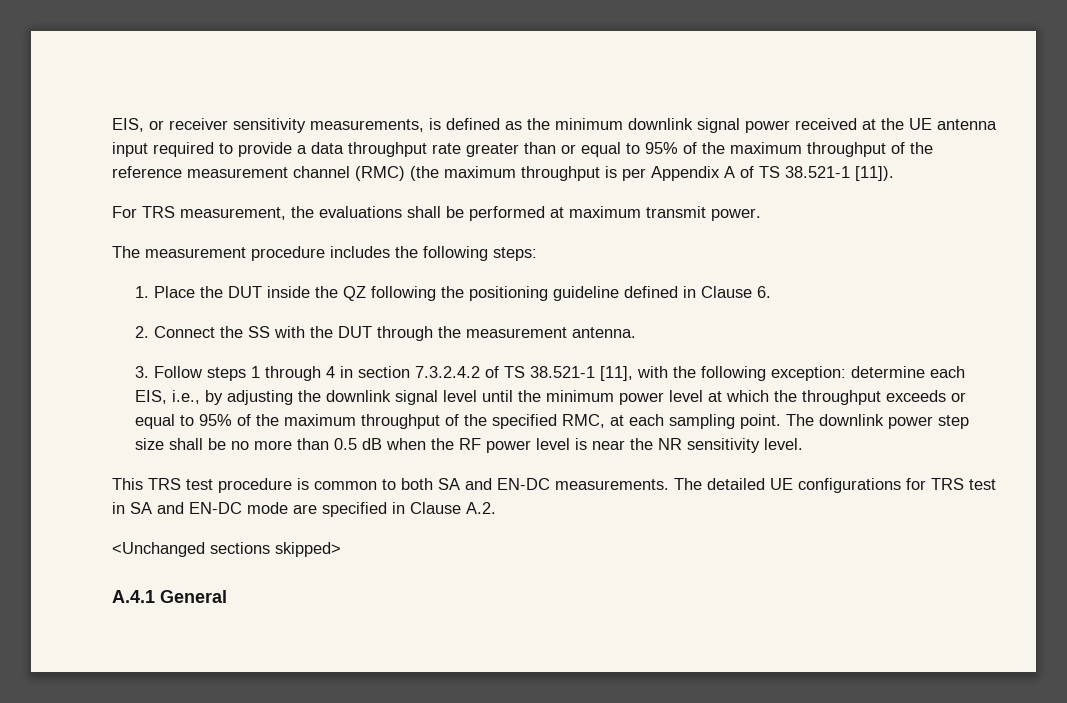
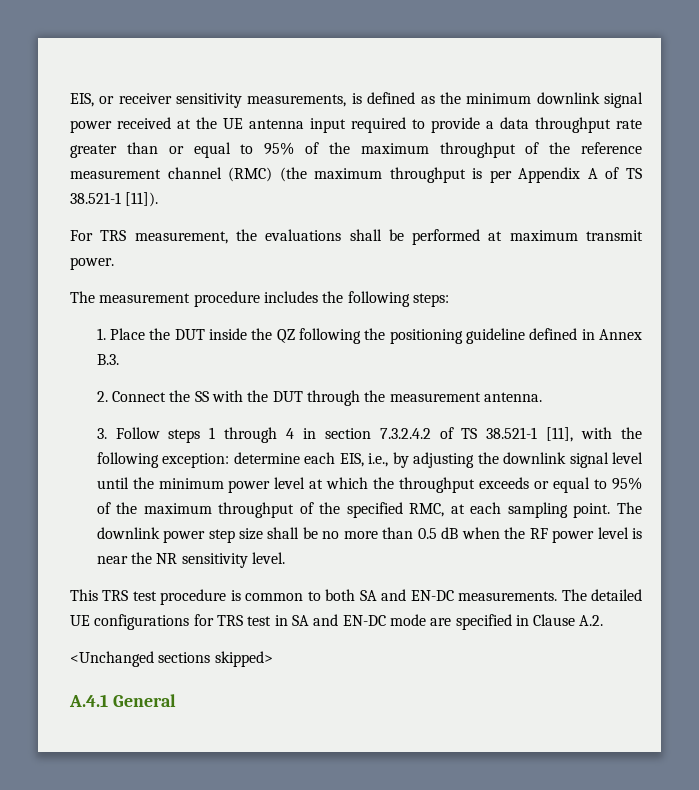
[700,286,771,298] Clause 6. -> [599,329,642,340] [96,354,119,365] Annex B.3.

